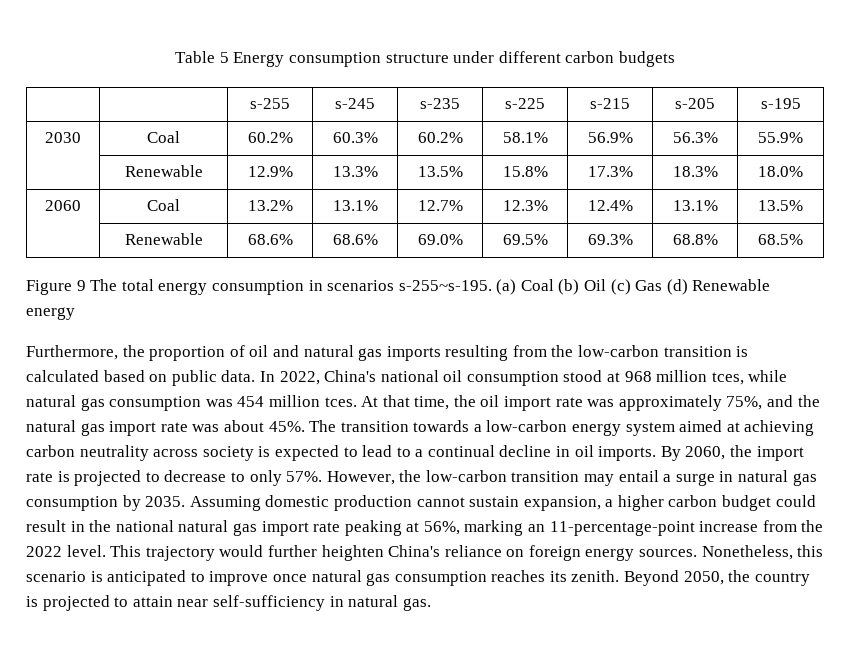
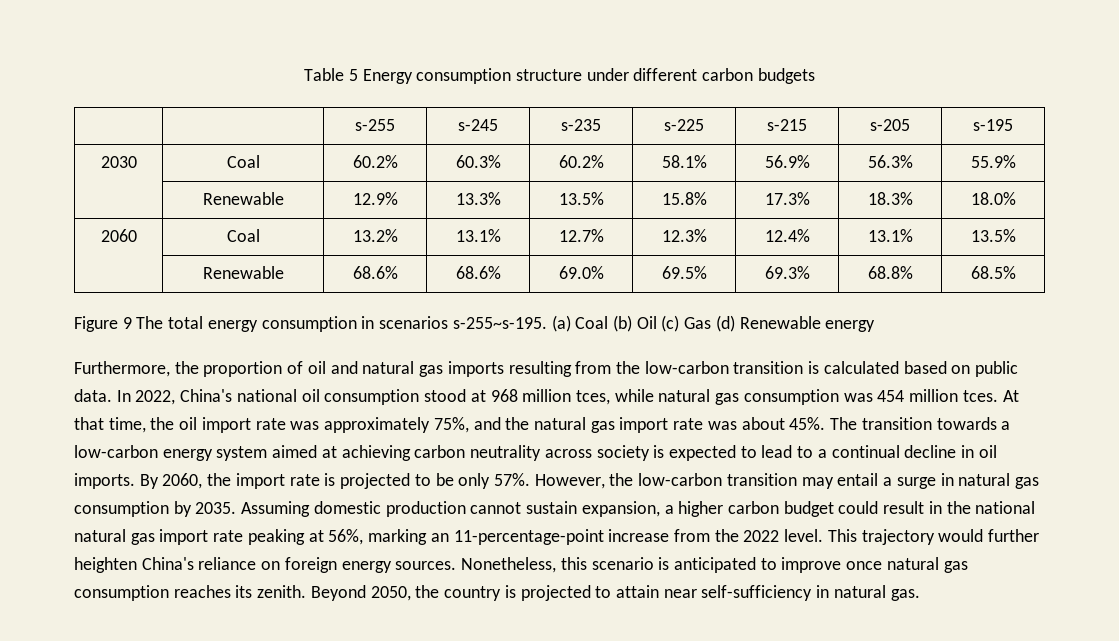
[164,470,245,482] decrease to -> [435,473,454,486] be

